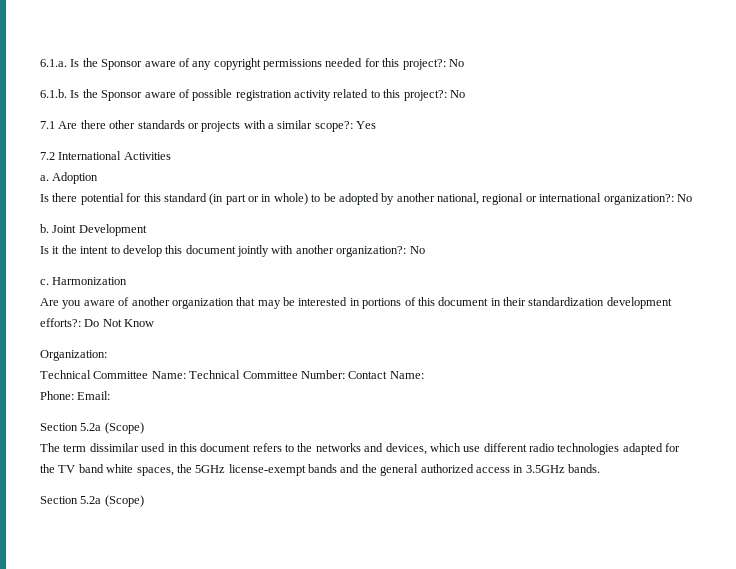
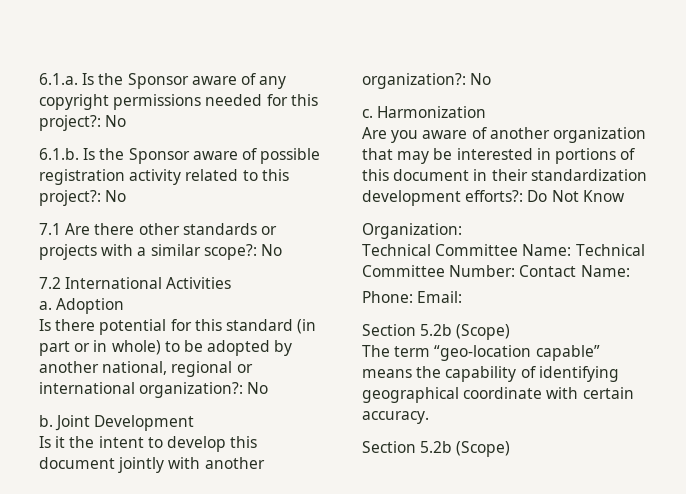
[356,121,377,129] Yes -> [260,244,282,256] No
[80,423,102,431] 5.2a -> [420,324,453,336] 5.2b
[89,443,681,455] [40,464,600,476] [40,496,102,504] dissimilar used in this document refers to the networks and devices, which use different radio technologies adapted for the TV band white spaces, the 5GHz license-exempt bands and the general authorized access in 3.5GHz bands. // Section 5.2a -> [434,345,600,361] [362,366,619,382] [362,387,634,403] [362,411,429,424] [362,441,453,453] “geo-location capable” means the capability of identifying geographical coordinate with certain accuracy. // Section 5.2b

